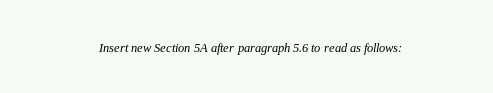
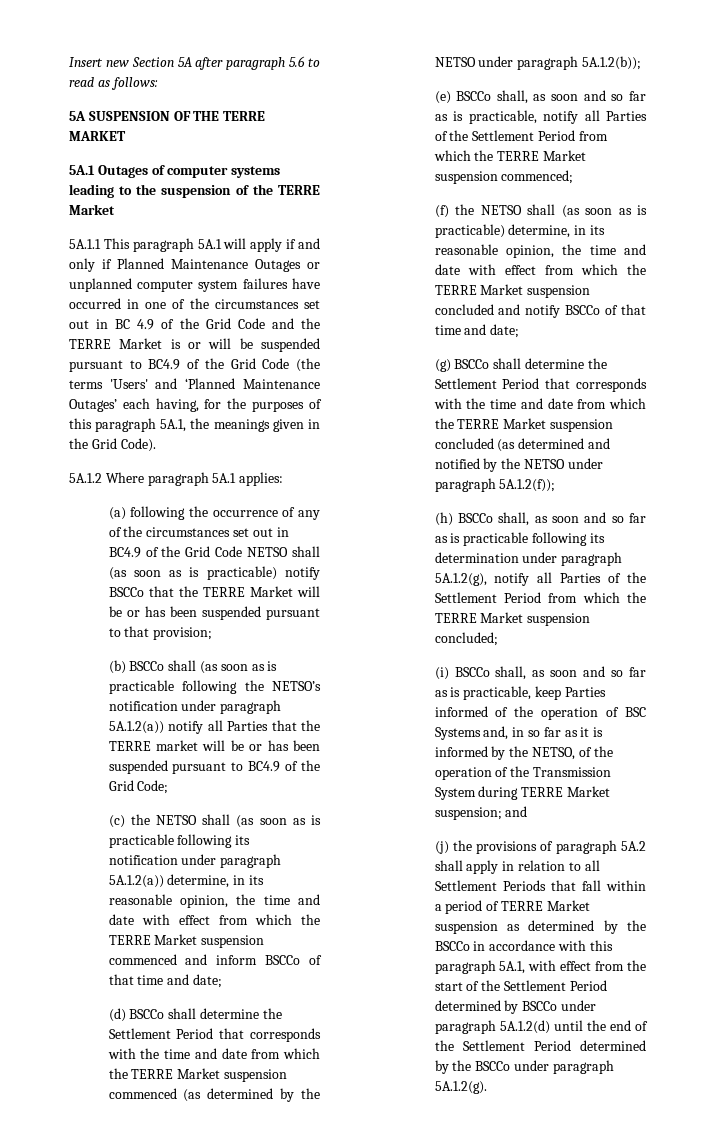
(403, 49) none -> [68,111,266,121] [68,131,126,141] [68,165,281,178] [68,184,320,198] [68,204,115,215] [68,238,320,252] [68,258,320,272] [68,278,320,292] [68,298,320,309] [68,318,320,330] [68,338,320,352] [68,358,320,372] [68,378,320,389] [68,398,322,412] [68,418,320,432] [68,438,156,452] [68,472,284,486] [108,506,320,520] [108,526,289,537] [108,546,320,558] [108,566,320,580] [108,586,321,597] [108,606,320,620] [108,626,213,640] [108,660,278,674] [108,680,321,694] [108,700,282,714] [108,720,320,734] [108,740,320,751] [108,760,320,774] [108,780,169,794] [108,814,321,828] [108,834,251,848] [108,854,282,868] [108,874,264,888] [108,894,320,908] [108,914,321,925] [108,934,265,948] [108,954,322,965] [108,974,222,988] [108,1008,282,1022] [108,1028,321,1042] [107,1048,320,1059] [108,1068,287,1082] [108,1088,320,1102] [434,56,641,70] [434,90,646,104] [434,110,647,124] [434,130,608,141] [433,150,586,161] [434,170,574,184] [434,204,647,218] [434,224,605,238] [434,244,646,258] [434,264,646,275] [434,284,591,298] [434,304,646,318] [434,324,520,338] [434,358,607,372] [434,378,647,392] [433,398,646,409] [434,418,613,432] [434,438,610,452] [434,458,603,472] [434,478,556,492] [434,512,646,526] [434,532,605,546] [434,552,623,566] [434,572,646,586] [434,592,646,603] [434,612,591,626] [434,632,498,646] [434,666,646,680] [434,686,606,700] [434,706,646,720] [434,726,604,740] [434,746,613,760] [434,766,611,780] [434,786,610,800] [434,806,528,820] [434,840,646,854] [434,860,600,874] [434,880,646,891] [434,900,590,914] [434,920,646,934] [434,940,613,951] [434,960,646,974] [434,980,607,991] [434,1000,596,1014] [434,1020,648,1034] [434,1040,646,1051] [434,1060,614,1074] [434,1081,487,1094] // 5A SUSPENSION OF THE TERRE MARKET // 5A.1 Outages of computer systems leading to the suspension of the TERRE Market // 5A.1.1 This paragraph 5A.1 will apply if and only if Planned Maintenance Outages or unplanned computer system failures have occurred in one of the circumstances set out in BC 4.9 of the Grid Code and the TERRE Market is or will be suspended pursuant to BC4.9 of the Grid Code (the terms 'Users' and ‘Planned Maintenance Outages’ each having, for the purposes of this paragraph 5A.1, the meanings given in the Grid Code). // 5A.1.2 Where paragraph 5A.1 applies: // (a) following the occurrence of any of the circumstances set out in BC4.9 of the Grid Code NETSO shall (as soon as is practicable) notify BSCCo that the TERRE Market will be or has been suspended pursuant to that provision; // (b) BSCCo shall (as soon as is practicable following the NETSO’s notification under paragraph 5A.1.2(a)) notify all Parties that the TERRE market will be or has been suspended pursuant to BC4.9 of the Grid Code; // (c) the NETSO shall (as soon as is practicable following its notification under paragraph 5A.1.2(a)) determine, in its reasonable opinion, the time and date with effect from which the TERRE Market suspension commenced and inform BSCCo of that time and date; // (d) BSCCo shall determine the Settlement Period that corresponds with the time and date from which the TERRE Market suspension commenced (as determined by the NETSO under paragraph 5A.1.2(b)); // (e) BSCCo shall, as soon and so far as is practicable, notify all Parties of the Settlement Period from which the TERRE Market suspension commenced; // (f) the NETSO shall (as soon as is practicable) determine, in its reasonable opinion, the time and date with effect from which the TERRE Market suspension concluded and notify BSCCo of that time and date; // (g) BSCCo shall determine the Settlement Period that corresponds with the time and date from which the TERRE Market suspension concluded (as determined and notified by the NETSO under paragraph 5A.1.2(f)); // (h) BSCCo shall, as soon and so far as is practicable following its determination under paragraph 5A.1.2(g), notify all Parties of the Settlement Period from which the TERRE Market suspension concluded; // (i) BSCCo shall, as soon and so far as is practicable, keep Parties informed of the operation of BSC Systems and, in so far as it is informed by the NETSO, of the operation of the Transmission System during TERRE Market suspension; and // (j) the provisions of paragraph 5A.2 shall apply in relation to all Settlement Periods that fall within a period of TERRE Market suspension as determined by the BSCCo in accordance with this paragraph 5A.1, with effect from the start of the Settlement Period determined by BSCCo under paragraph 5A.1.2(d) until the end of the Settlement Period determined by the BSCCo under paragraph 5A.1.2(g).

